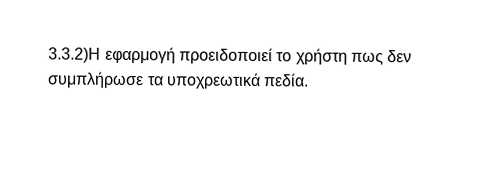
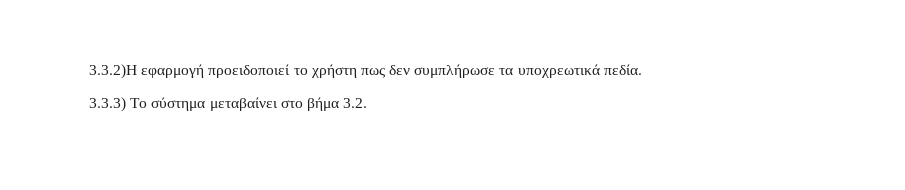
(310, 80) none -> [88,97,368,112] // 3.3.3) Το σύστημα μεταβαίνει στο βήμα 3.2.

